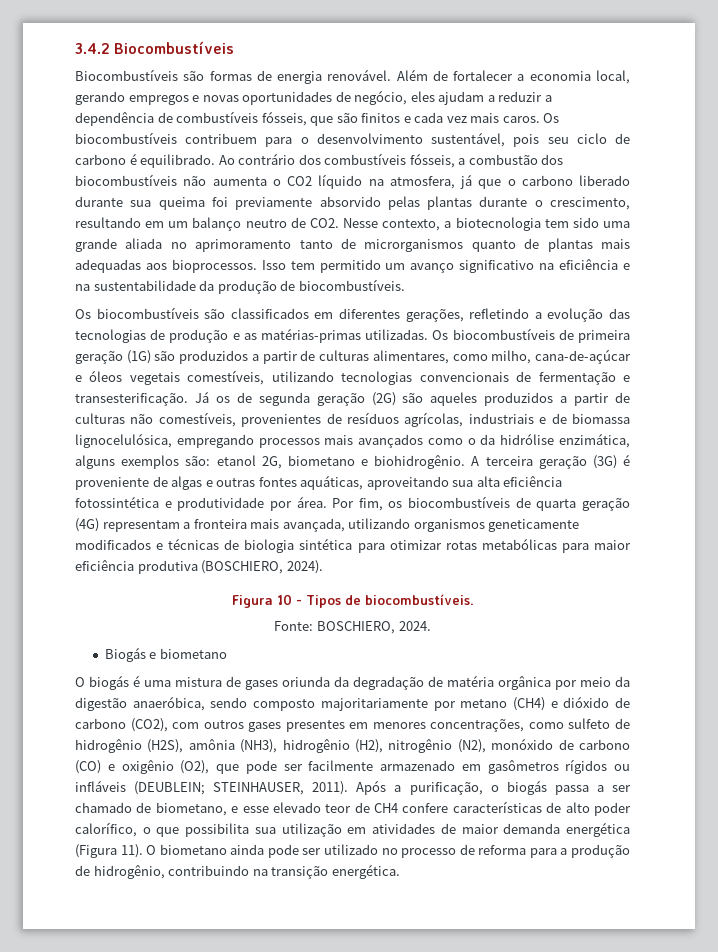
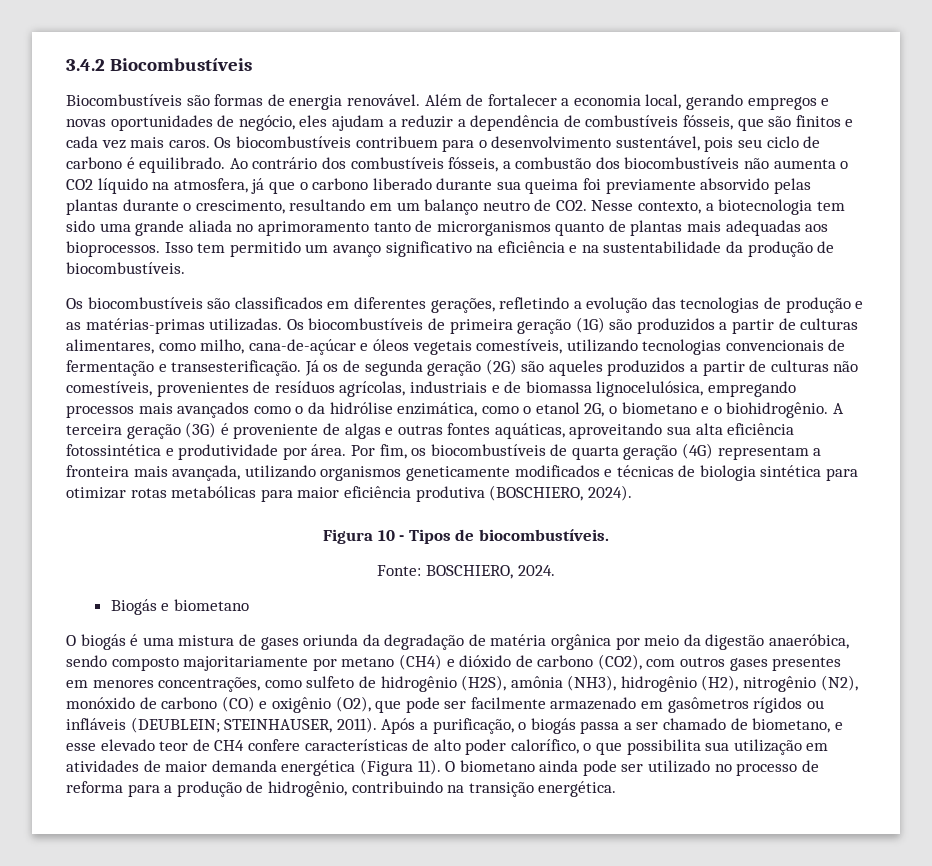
[75,455,211,469] alguns exemplos são: -> [481,406,532,414] como o
(282, 462) none -> [609,406,618,414] o
(368, 462) none -> [713,406,722,414] o

